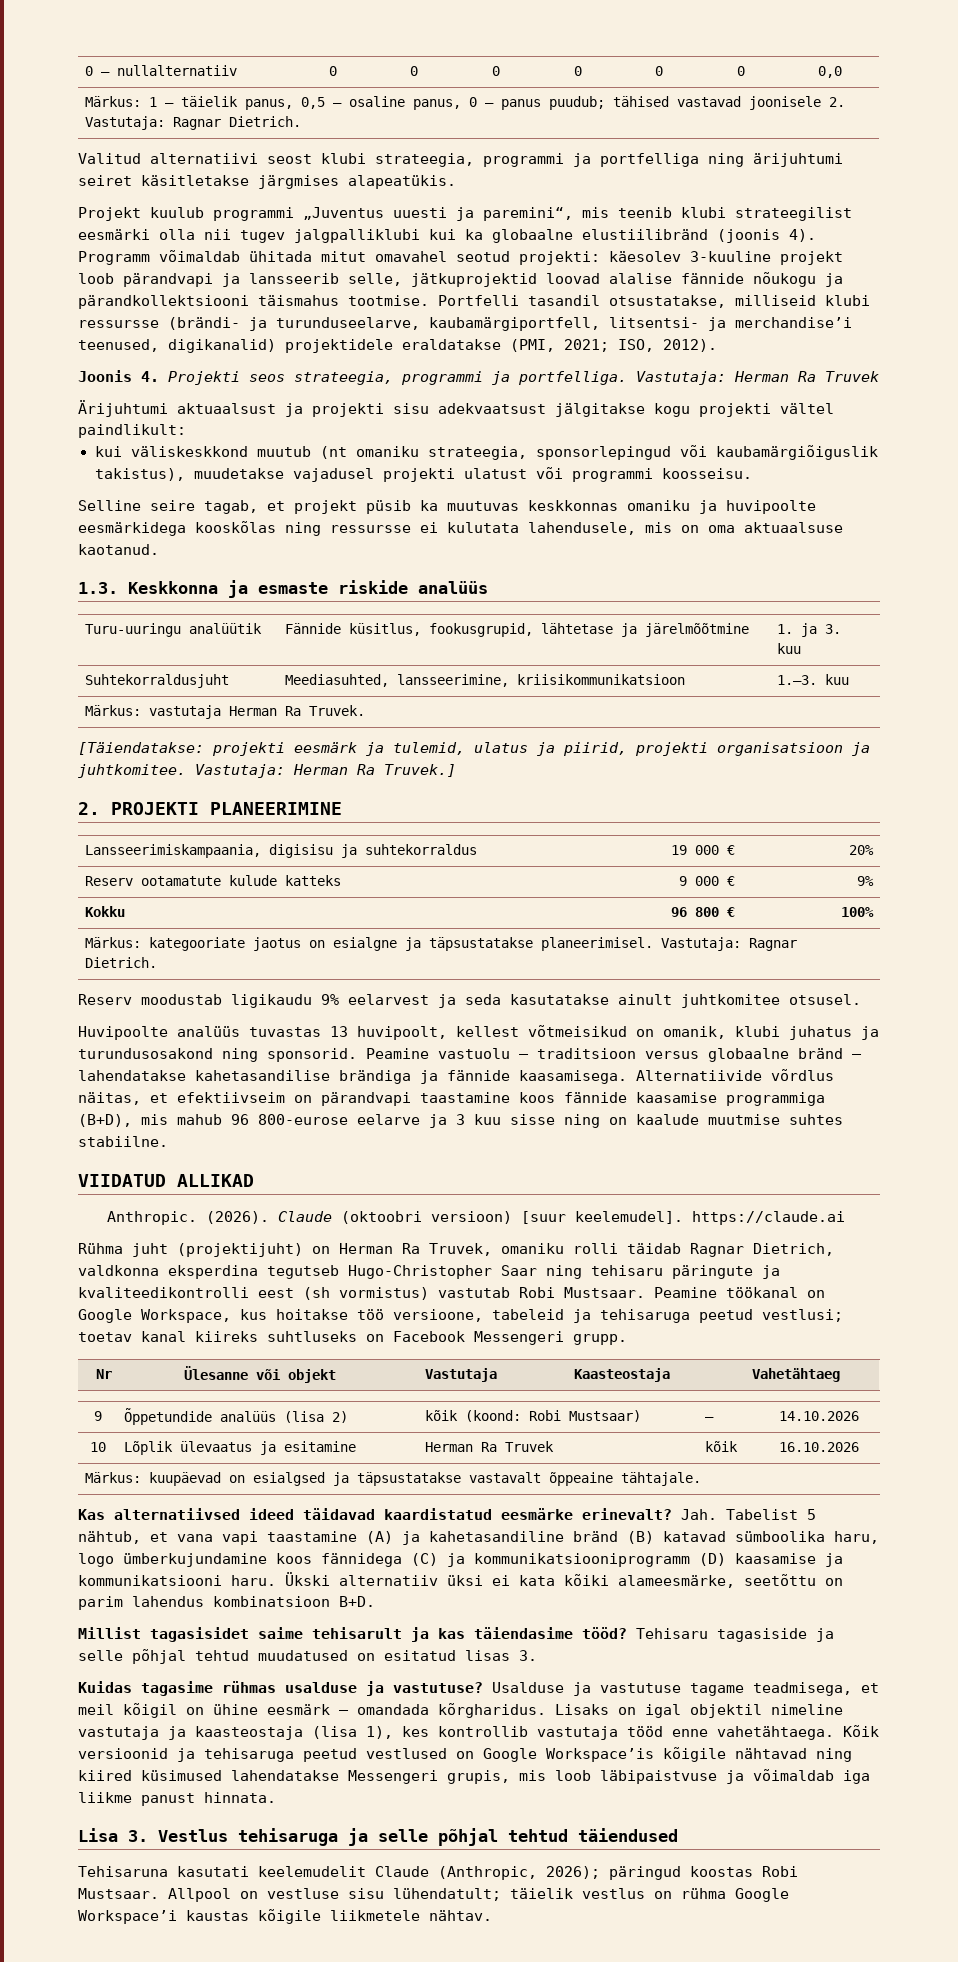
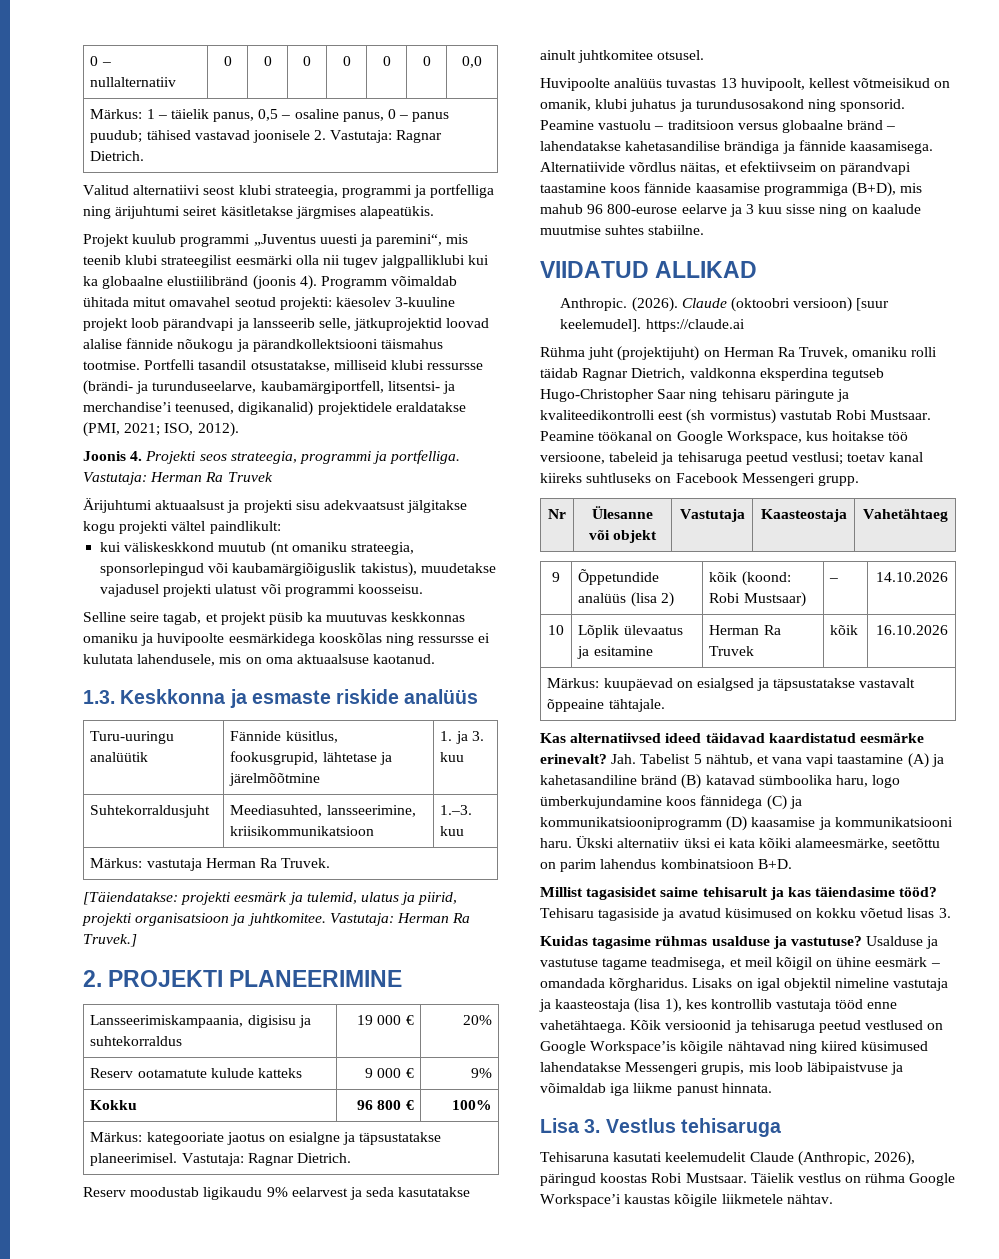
[78,1649,456,1664] selle põhjal tehtud muudatused on esitatud -> [678,908,904,918] avatud küsimused on kokku võetud
[348,1828,678,1846] ja selle põhjal tehtud täiendused -> (781, 1127) none
[546,1866,600,1879] 2026); -> [873,1151,915,1166] 2026),
[168,1888,573,1902] Allpool on vestluse sisu lühendatult; täielik -> [750,1173,794,1183] Täielik

